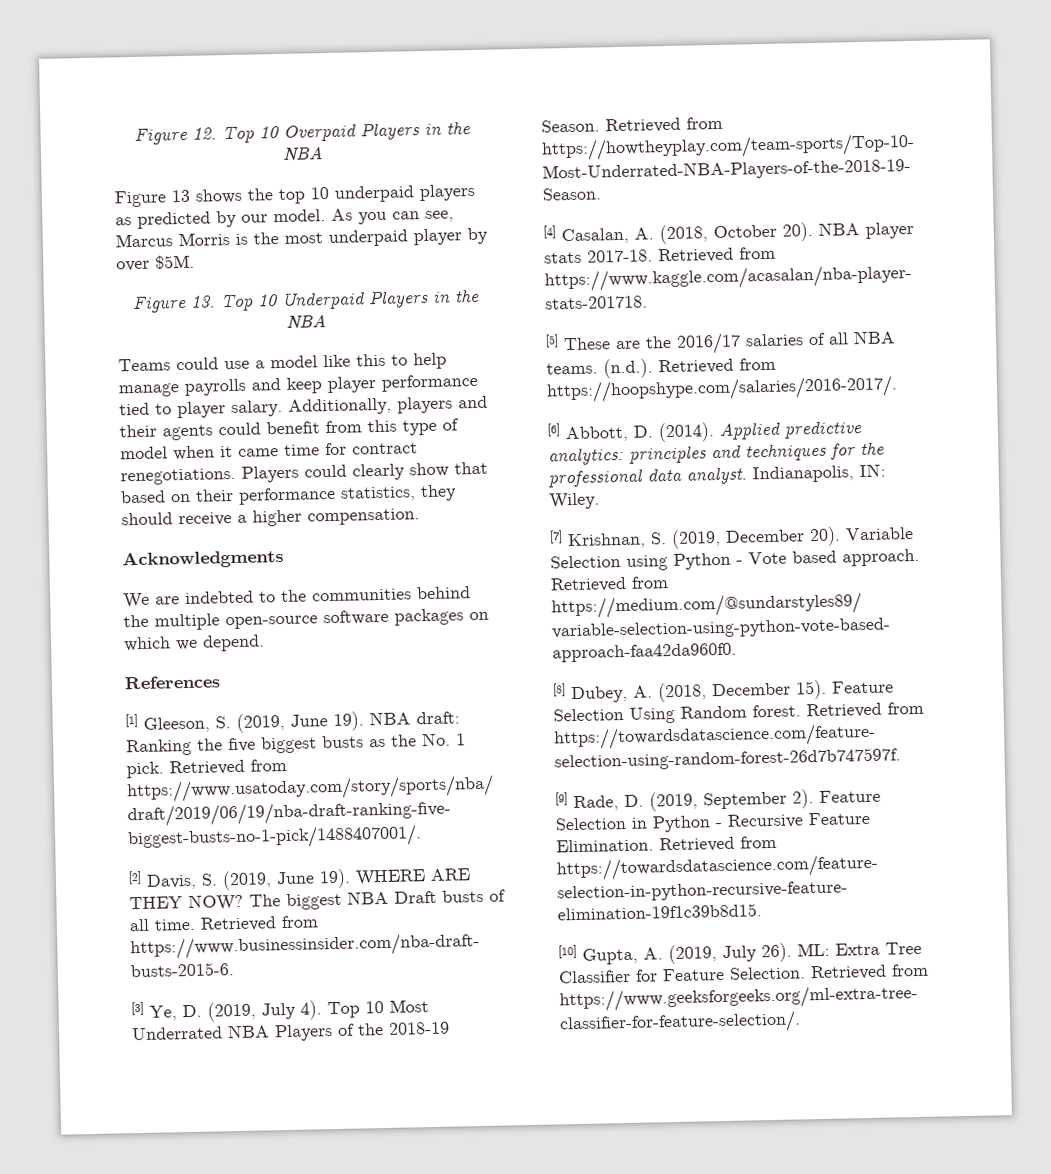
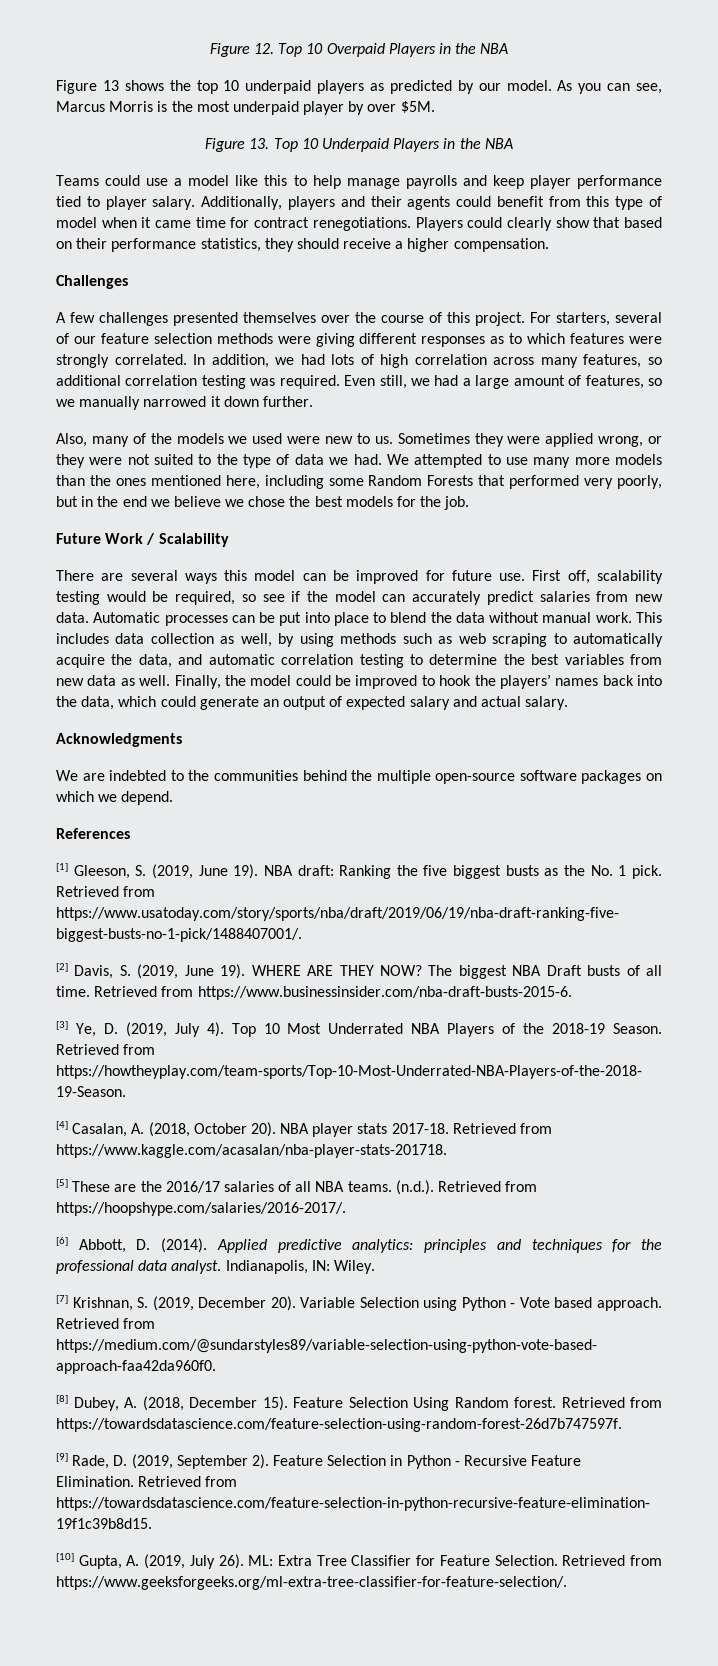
(420, 517) none -> [56,275,128,289] [56,312,662,326] [56,333,662,347] [56,354,663,368] [56,375,663,389] [56,396,313,410] [56,433,662,447] [56,454,663,468] [56,475,662,489] [56,496,470,510] [56,533,229,547] [56,570,663,584] [56,591,663,605] [56,612,662,626] [56,633,663,647] [56,654,662,668] [56,674,662,689] [56,696,569,710] // Challenges // A few challenges presented themselves over the course of this project. For starters, several of our feature selection methods were giving different responses as to which features were strongly correlated. In addition, we had lots of high correlation across many features, so additional correlation testing was required. Even still, we had a large amount of features, so we manually narrowed it down further. // Also, many of the models we used were new to us. Sometimes they were applied wrong, or they were not suited to the type of data we had. We attempted to use many more models than the ones mentioned here, including some Random Forests that performed very poorly, but in the end we believe we chose the best models for the job. // Future Work / Scalability // There are several ways this model can be improved for future use. First off, scalability testing would be required, so see if the model can accurately predict salaries from new data. Automatic processes can be put into place to blend the data without manual work. This includes data collection as well, by using methods such as web scraping to automatically acquire the data, and automatic correlation testing to determine the best variables from new data as well. Finally, the model could be improved to hook the players’ names back into the data, which could generate an output of expected salary and actual salary.

